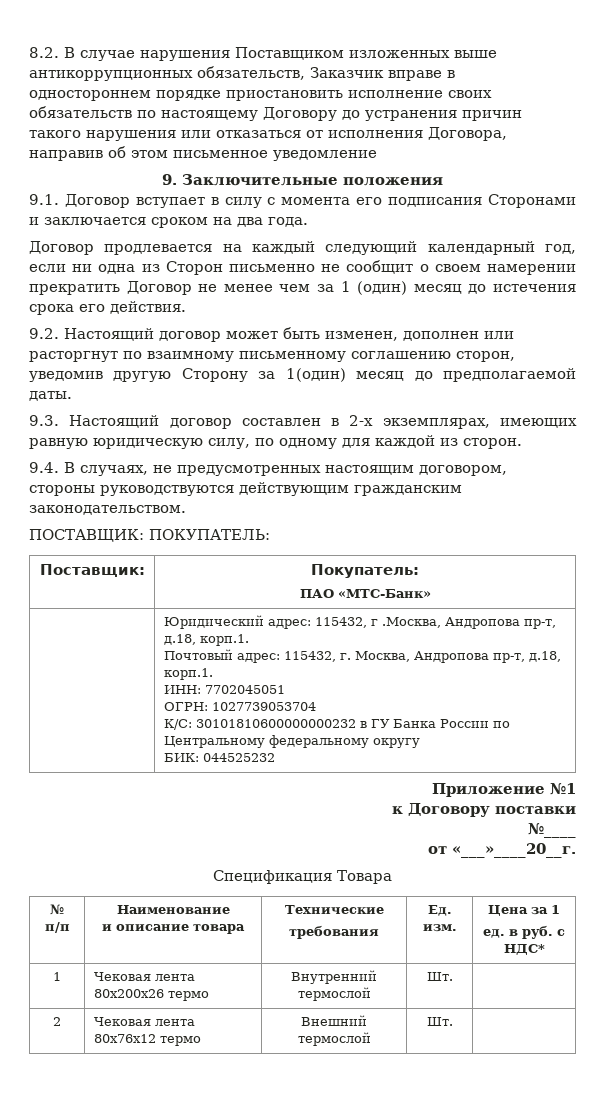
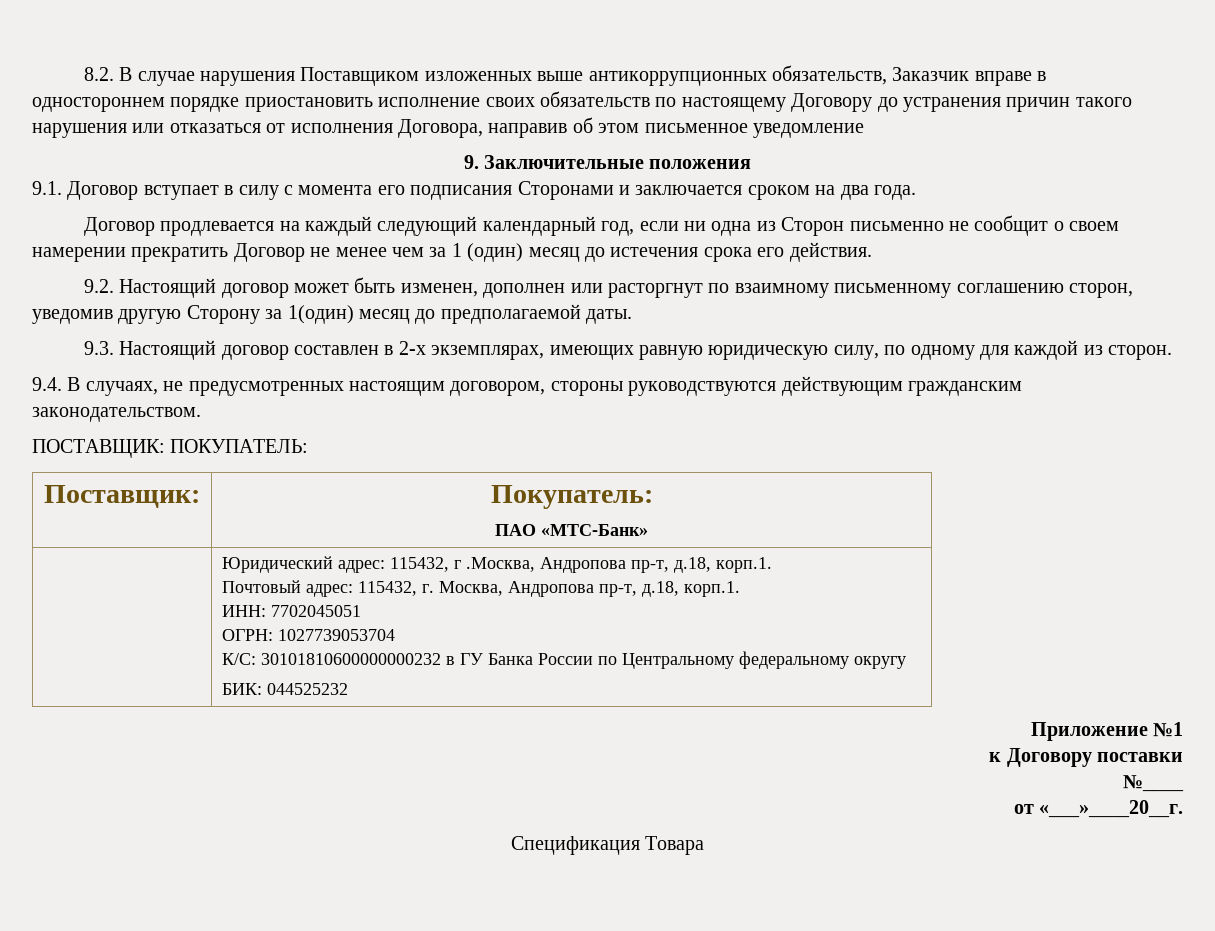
[50,904,64,915] [44,922,70,933] [116,905,230,914] [102,924,245,934] [284,905,384,914] [289,925,379,939] [427,905,452,916] [422,924,457,932] [488,905,560,916] [483,925,565,939] [503,944,545,955] [53,972,61,981] [93,972,195,981] [93,989,209,1001] [291,970,377,984] [297,987,371,1001] [426,972,453,981] [53,1017,61,1026] [93,1017,195,1026] [93,1034,201,1046] [301,1015,367,1026] [297,1032,371,1046] [426,1017,453,1026] // № п/п | Наименование // и описание товара | Технические // требования | Ед. изм. | Цена за 1 // ед. в руб. с НДС* // 1 | Чековая лента 80x200x26 термо | Внутренний термослой | Шт. | // 2 | Чековая лента 80x76x12 термо | Внешний термослой | Шт. | -> (705, 845) none

